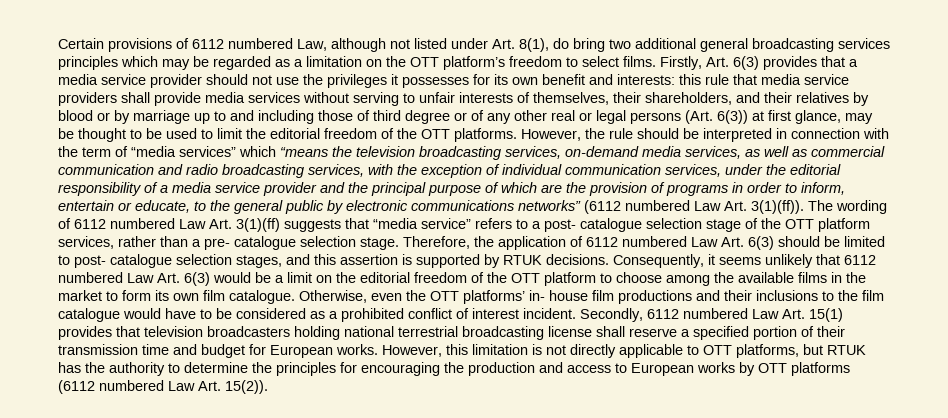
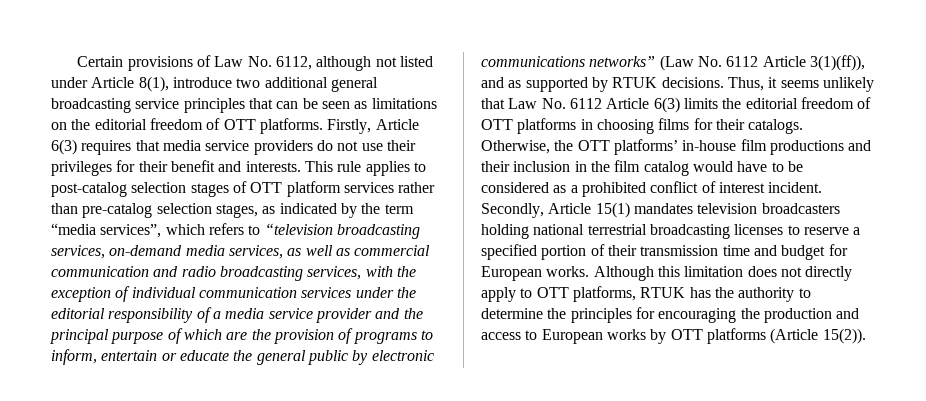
[192,38,327,51] 6112 numbered Law, -> [214,56,313,70] Law No. 6112,
[492,38,890,52] [58,56,858,70] [58,74,849,88] [58,92,869,106] [58,110,873,124] [58,128,889,142] [58,146,415,157] Art. 8(1), do bring two additional general broadcasting services principles which may be regarded as a limitation on the OTT platform’s freedom to select films. Firstly, Art. 6(3) provides that a media service provider should not use the privileges it possesses for its own benefit and interests: this rule that media service providers shall provide media services without serving to unfair interests of themselves, their shareholders, and their relatives by blood or by marriage up to and including those of third degree or of any other real or legal persons (Art. 6(3)) at first glance, may be thought to be used to limit the editorial freedom of the OTT platforms. However, the rule should be interpreted in connection with the term of “media services” which “means the television -> [91,76,378,92] [51,98,437,113] [51,118,419,134] [51,139,416,155] [51,160,426,176] [51,181,436,197] [51,203,414,218] [51,223,333,238] Article 8(1), introduce two additional general broadcasting service principles that can be seen as limitations on the editorial freedom of OTT platforms. Firstly, Article 6(3) requires that media service providers do not use their privileges for their benefit and interests. This rule applies to post-catalog selection stages of OTT platform services rather than pre-catalog selection stages, as indicated by the term “media services”, which refers to “television
[665,164,721,177] services, -> [301,287,352,298] services
[732,182,782,193] in order -> (417, 338) none
[135,200,206,213] educate, to -> [179,350,229,361] educate
[584,200,887,214] [58,218,870,232] [58,236,885,250] [58,254,412,268] (6112 numbered Law Art. 3(1)(ff)). The wording of 6112 numbered Law Art. 3(1)(ff) suggests that “media service” refers to a post- catalogue selection stage of the OTT platform services, rather than a pre- catalogue selection stage. Therefore, the application of 6112 numbered Law Art. 6(3) should be limited to post- catalogue selection stages, and this assertion is -> [659,55,865,71] [481,77,522,88] (Law No. 6112 Article 3(1)(ff)), and as
[613,254,704,268] Consequently, -> [727,77,764,91] Thus,
[844,255,876,265] [58,272,866,286] [58,290,402,304] 6112 numbered Law Art. 6(3) would be a limit on the editorial freedom of the OTT platform to choose among the available films in the market to form its own film catalogue. Otherwise, even -> [508,97,872,113] [481,118,804,134] [481,140,550,154] Law No. 6112 Article 6(3) limits the editorial freedom of OTT platforms in choosing films for their catalogs. Otherwise,
[529,290,588,301] in- house -> [682,140,737,151] in-house
[756,290,834,301] inclusions to -> [513,161,587,172] inclusion in
[58,308,120,322] catalogue -> [643,161,689,176] catalog
[647,308,843,322] [58,326,140,340] 6112 numbered Law Art. 15(1) provides that -> [548,202,693,218] Article 15(1) mandates
[548,326,625,337] license shall -> [734,224,800,235] licenses to
[382,345,442,357] However, -> [593,266,654,281] Although
[532,344,542,355] is -> [747,266,777,277] does
[619,344,683,358] applicable -> [481,287,516,302] apply
[803,344,823,355] but -> (636, 294) none
[58,380,221,394] (6112 numbered Law Art. -> [770,328,819,344] (Article

